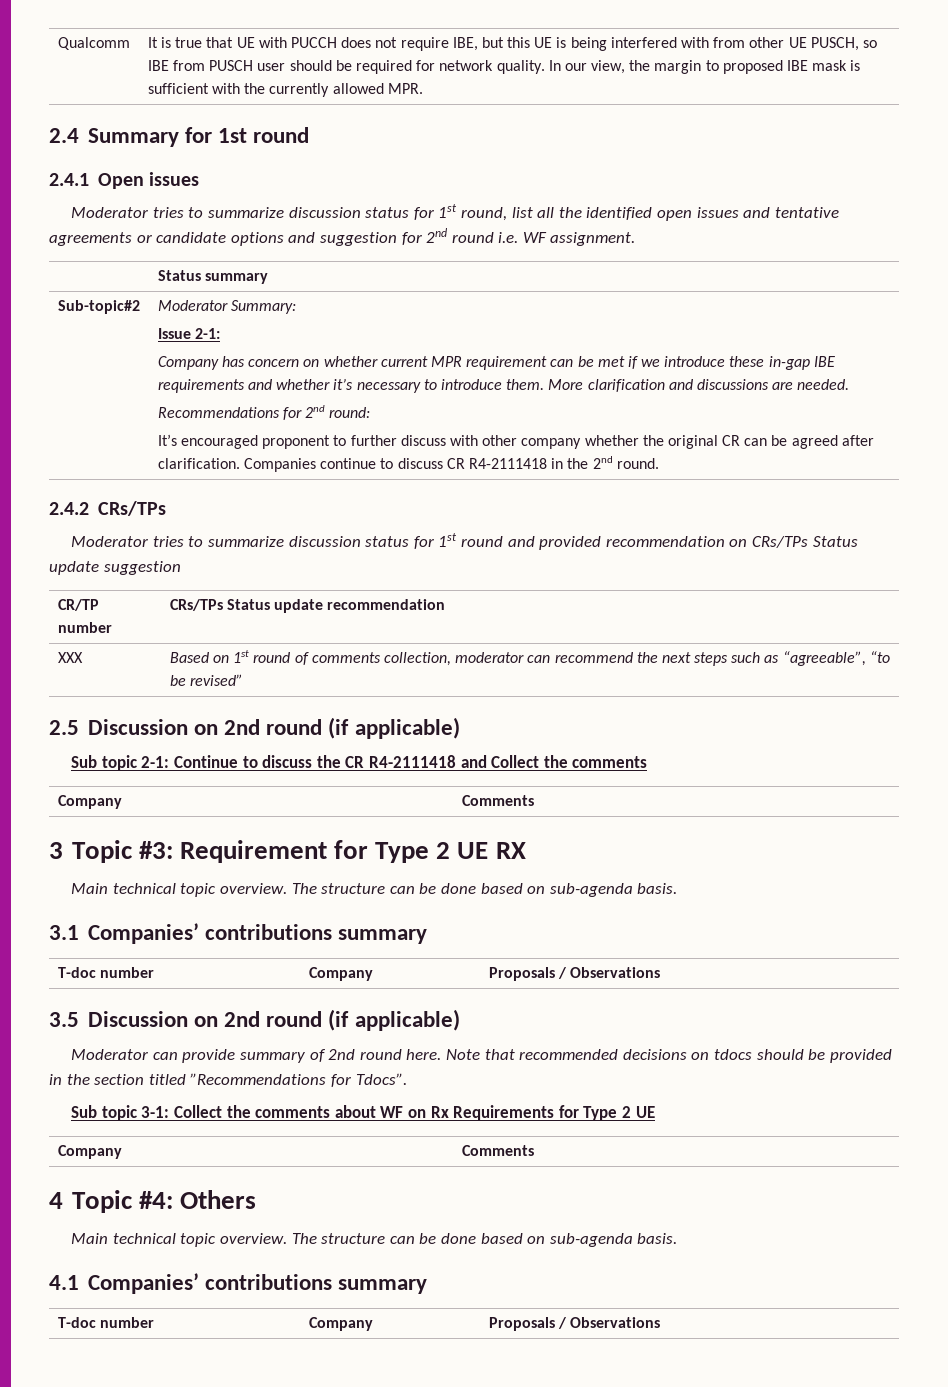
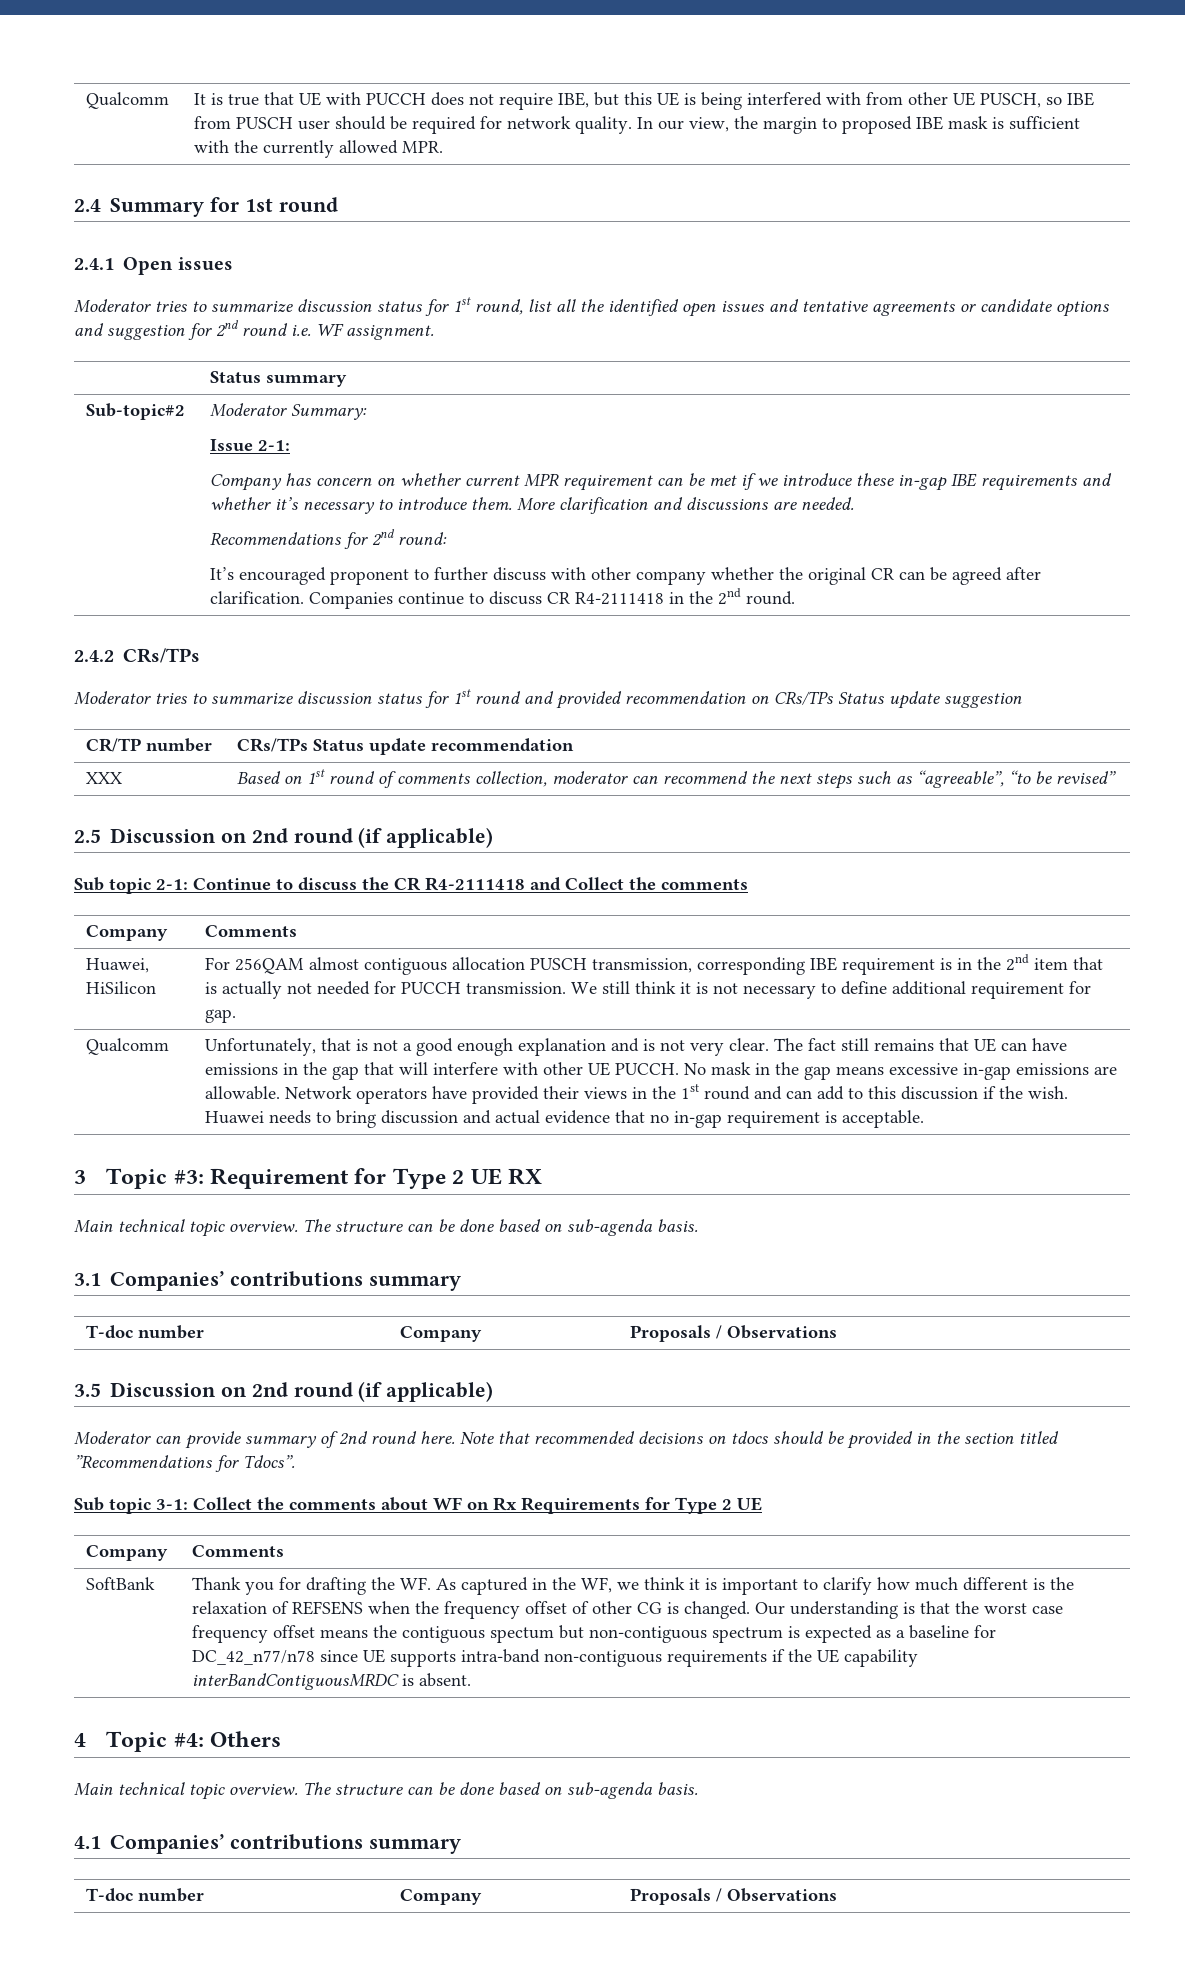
(534, 800) none -> [86,958,150,973] [86,981,157,994] [205,954,1104,975] [205,981,1092,999] [205,1009,237,1023] [86,1038,170,1055] [205,1038,1068,1056] [205,1062,1118,1080] [205,1084,1069,1104] [205,1110,925,1128] // Huawei, HiSilicon | For 256QAM almost contiguous allocation PUSCH transmission, corresponding IBE requirement is in the 2nd item that is actually not needed for PUCCH transmission. We still think it is not necessary to define additional requirement for gap. // Qualcomm | Unfortunately, that is not a good enough explanation and is not very clear. The fact still remains that UE can have emissions in the gap that will interfere with other UE PUCCH. No mask in the gap means excessive in-gap emissions are allowable. Network operators have provided their views in the 1st round and can add to this discussion if the wish. Huawei needs to bring discussion and actual evidence that no in-gap requirement is acceptable.
(534, 1150) none -> [86,1577,156,1590] [192,1577,1075,1595] [192,1601,1064,1619] [192,1625,997,1643] [192,1649,919,1667] [192,1673,472,1690] // SoftBank | Thank you for drafting the WF. As captured in the WF, we think it is important to clarify how much different is the relaxation of REFSENS when the frequency offset of other CG is changed. Our understanding is that the worst case frequency offset means the contiguous spectum but non-contiguous spectrum is expected as a baseline for DC_42_n77/n78 since UE supports intra-band non-contiguous requirements if the UE capability interBandContiguousMRDC is absent.

